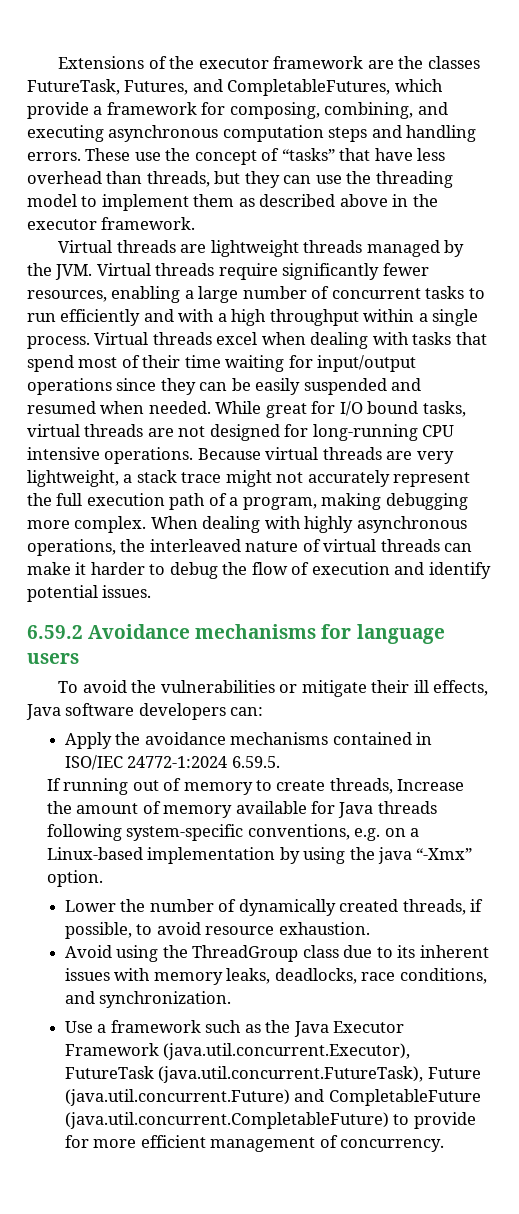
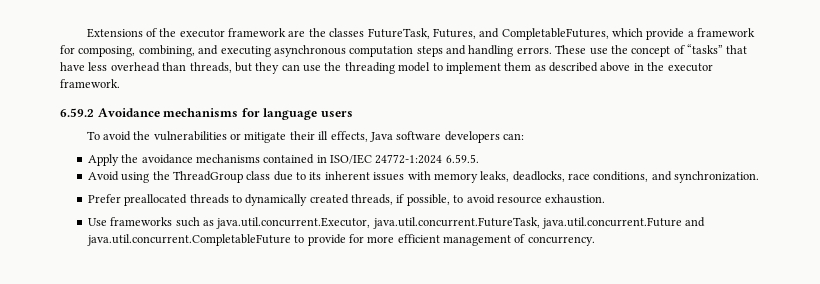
[58,240,465,257] [27,263,429,280] [27,286,485,303] [27,309,479,326] [27,332,487,349] [27,355,417,372] [27,378,422,395] [27,401,466,418] [27,424,455,441] [27,447,454,464] [27,470,471,487] [27,493,468,510] [27,516,467,533] [27,539,473,556] [27,562,491,579] [27,585,152,602] // Virtual threads are lightweight threads managed by the JVM. Virtual threads require significantly fewer resources, enabling a large number of concurrent tasks to run efficiently and with a high throughput within a single process. Virtual threads excel when dealing with tasks that spend most of their time waiting for input/output operations since they can be easily suspended and resumed when needed. While great for I/O bound tasks, virtual threads are not designed for long-running CPU intensive operations. Because virtual threads are very lightweight, a stack trace might not accurately represent the full execution path of a program, making debugging more complex. When dealing with highly asynchronous operations, the interleaved nature of virtual threads can make it harder to debug the flow of execution and identify potential issues. -> (120, 83) none
[46,778,465,795] [46,801,437,818] [46,824,420,841] [46,847,473,864] [46,870,103,887] [64,899,484,916] [64,922,370,939] // If running out of memory to create threads, Increase the amount of memory available for Java threads following system-specific conventions, e.g. on a Linux-based implementation by using the java “-Xmx” option. // Lower the number of dynamically created threads, if possible, to avoid resource exhaustion. -> (479, 158) none
[64,1020,405,1037] [64,1043,411,1060] [64,1066,481,1083] [64,1089,481,1106] [64,1112,389,1129] Use a framework such as the Java Executor Framework (java.util.concurrent.Executor), FutureTask (java.util.concurrent.FutureTask), Future (java.util.concurrent.Future) and CompletableFuture (java.util.concurrent.CompletableFuture) -> [87,194,606,206] [87,217,706,229] [86,234,291,246] Prefer preallocated threads to dynamically created threads, if possible, to avoid resource exhaustion. // Use frameworks such as java.util.concurrent.Executor, java.util.concurrent.FutureTask, java.util.concurrent.Future and java.util.concurrent.CompletableFuture

